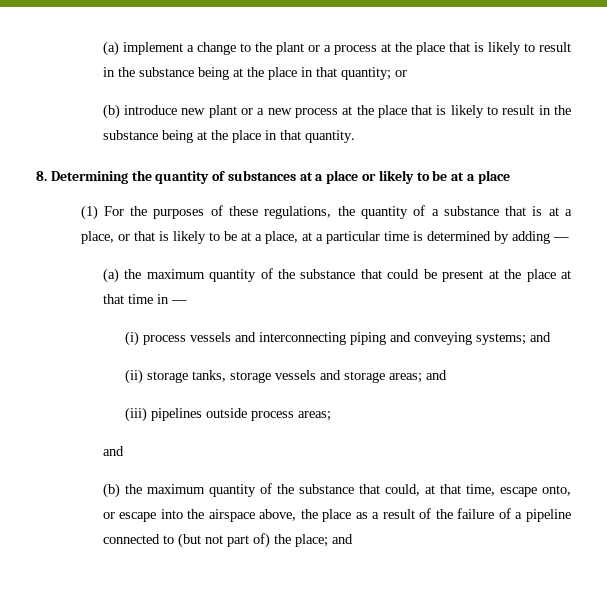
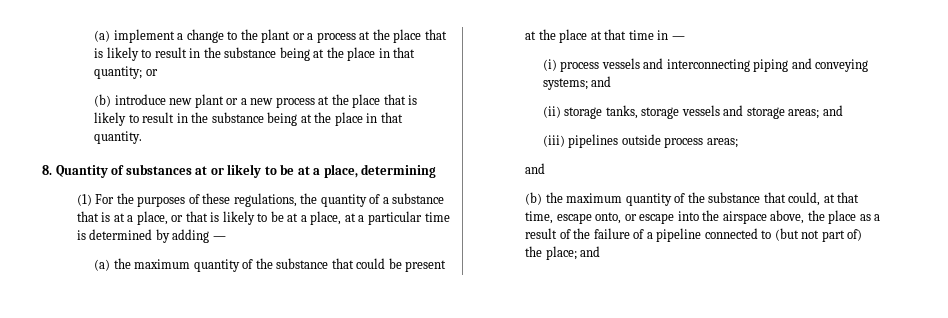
[50,170,210,184] Determining the quantity -> [55,165,108,178] Quantity
[315,170,359,184] a place -> (208, 170) none
[477,170,510,184] place -> [323,164,437,178] place, determining

